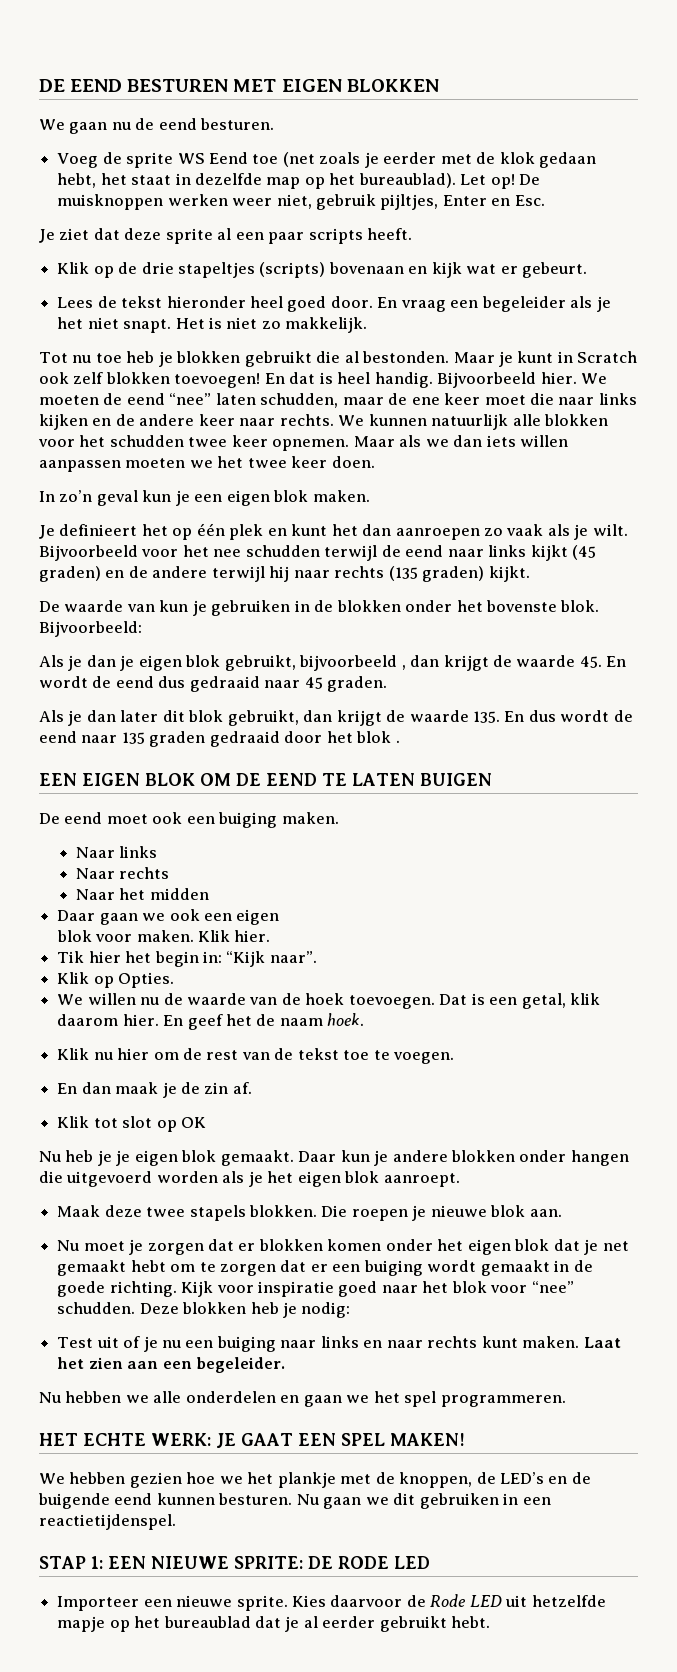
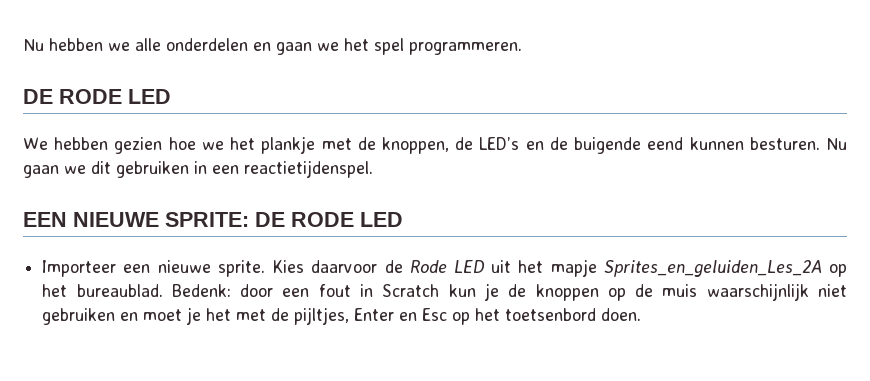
[39,79,439,92] [39,118,275,134] [57,152,597,168] [57,173,541,189] [57,194,545,210] [39,228,413,244] [57,262,588,278] [57,296,611,312] [57,317,368,333] [39,351,638,367] [39,372,608,388] [39,393,637,408] [39,414,609,430] [38,435,569,451] [39,456,375,472] [39,490,370,506] [39,523,628,540] [39,545,597,561] [39,566,530,582] [39,600,600,616] [39,621,142,637] [39,655,627,671] [39,676,388,692] [39,710,633,726] [39,731,400,747] [39,773,492,786] [39,812,339,828] [75,846,158,858] [75,867,170,879] [75,888,209,900] [57,909,280,925] [56,930,271,942] [57,951,317,967] [57,972,175,988] [57,993,601,1009] [57,1013,365,1030] [57,1048,455,1064] [57,1082,252,1098] [57,1116,206,1132] [39,1150,629,1166] [39,1171,460,1187] [57,1205,562,1221] [57,1239,629,1255] [57,1260,593,1276] [57,1281,574,1297] [57,1302,351,1318] [57,1336,621,1352] [57,1357,285,1373] DE EEND BESTUREN MET EIGEN BLOKKEN // We gaan nu de eend besturen. // Voeg de sprite WS Eend toe (net zoals je eerder met de klok gedaan hebt, het staat in dezelfde map op het bureaublad). Let op! De muisknoppen werken weer niet, gebruik pijltjes, Enter en Esc. // Je ziet dat deze sprite al een paar scripts heeft. // Klik op de drie stapeltjes (scripts) bovenaan en kijk wat er gebeurt. // Lees de tekst hieronder heel goed door. En vraag een begeleider als je het niet snapt. Het is niet zo makkelijk. // Tot nu toe heb je blokken gebruikt die al bestonden. Maar je kunt in Scratch ook zelf blokken toevoegen! En dat is heel handig. Bijvoorbeeld hier. We moeten de eend “nee” laten schudden, maar de ene keer moet die naar links kijken en de andere keer naar rechts. We kunnen natuurlijk alle blokken voor het schudden twee keer opnemen. Maar als we dan iets willen aanpassen moeten we het twee keer doen. // In zo’n geval kun je een eigen blok maken. // Je definieert het op één plek en kunt het dan aanroepen zo vaak als je wilt. Bijvoorbeeld voor het nee schudden terwijl de eend naar links kijkt (45 graden) en de andere terwijl hij naar rechts (135 graden) kijkt. // De waarde van kun je gebruiken in de blokken onder het bovenste blok. Bijvoorbeeld: // Als je dan je eigen blok gebruikt, bijvoorbeeld , dan krijgt de waarde 45. En wordt de eend dus gedraaid naar 45 graden. // Als je dan later dit blok gebruikt, dan krijgt de waarde 135. En dus wordt de eend naar 135 graden gedraaid door het blok . // EEN EIGEN BLOK OM DE EEND TE LATEN BUIGEN // De eend moet ook een buiging maken. // Naar links // Naar rechts // Naar het midden // Daar gaan we ook een eigen // blok voor maken. Klik hier. // Tik hier het begin in: “Kijk naar”. // Klik op Opties. // We willen nu de waarde van de hoek toevoegen. Dat is een getal, klik daarom hier. En geef het de naam hoek. // Klik nu hier om de rest van de tekst toe te voegen. // En dan maak je de zin af. // Klik tot slot op OK // Nu heb je je eigen blok gemaakt. Daar kun je andere blokken onder hangen die uitgevoerd worden als je het eigen blok aanroept. // Maak deze twee stapels blokken. Die roepen je nieuwe blok aan. // Nu moet je zorgen dat er blokken komen onder het eigen blok dat je net gemaakt hebt om te zorgen dat er een buiging wordt gemaakt in de goede richting. Kijk voor inspiratie goed naar het blok voor “nee” schudden. Deze blokken heb je nodig: // Test uit of je nu een buiging naar links en naar rechts kunt maken. Laat het zien aan een begeleider. // -> (23, 45) none
[39,1433,465,1448] HET ECHTE WERK: JE GAAT EEN SPEL MAKEN! -> [23,89,171,104] DE RODE LED
[39,1556,103,1569] STAP 1: -> (373, 169) none
[531,1595,606,1607] [57,1616,491,1632] hetzelfde mapje op het bureaublad dat je al eerder gebruikt hebt. -> [518,259,847,277] [42,283,847,301] [42,307,642,325] het mapje Sprites_en_geluiden_Les_2A op het bureaublad. Bedenk: door een fout in Scratch kun je de knoppen op de muis waarschijnlijk niet gebruiken en moet je het met de pijltjes, Enter en Esc op het toetsenbord doen.

